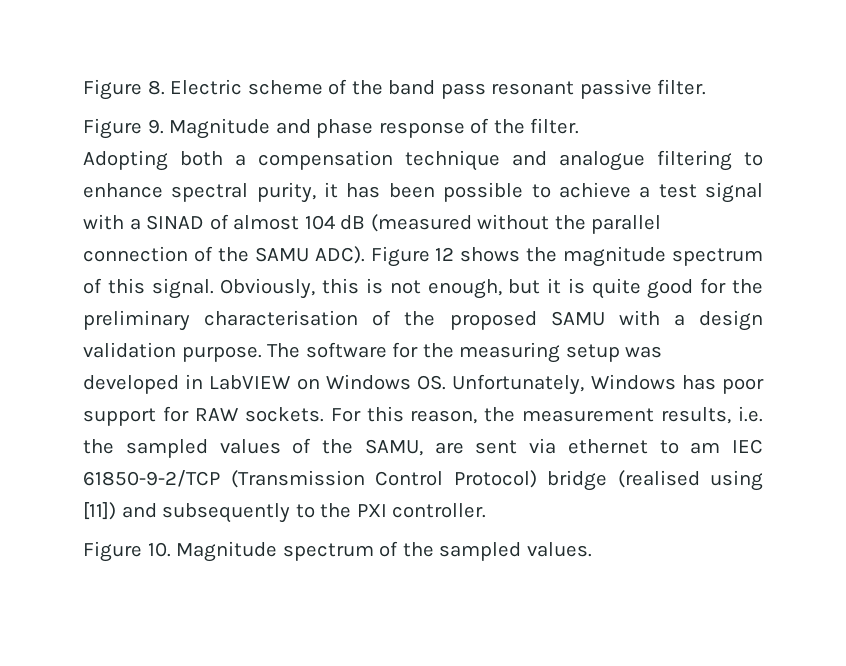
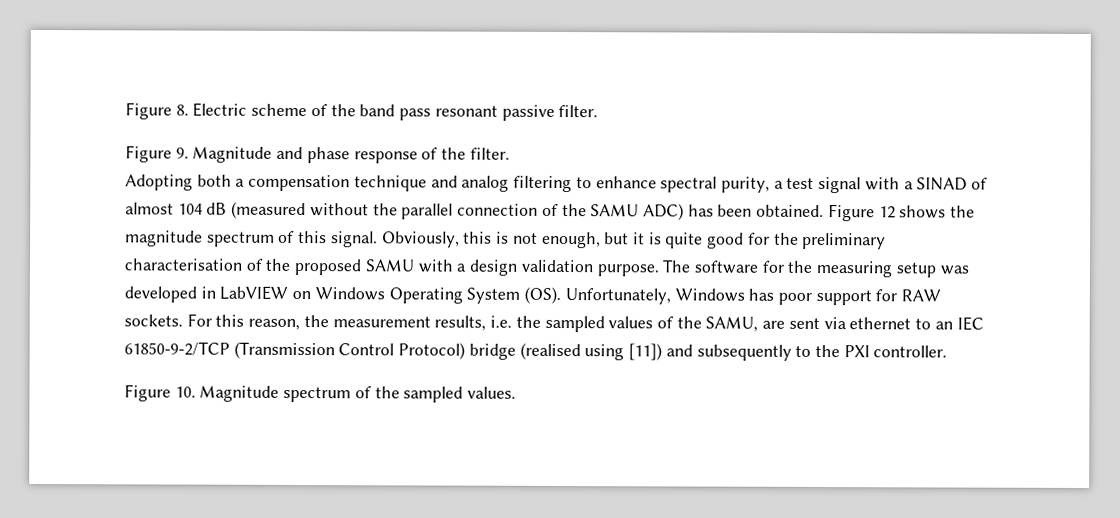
[559,151,645,171] analogue -> [461,175,510,192] analog
[324,182,631,202] it has been possible to achieve -> (770, 184) none
[314,246,365,264] ADC). -> [642,203,825,221] ADC) has been obtained.
[417,375,447,390] OS. -> [388,286,562,305] Operating System (OS).
[690,442,721,454] am -> [934,321,953,330] an

